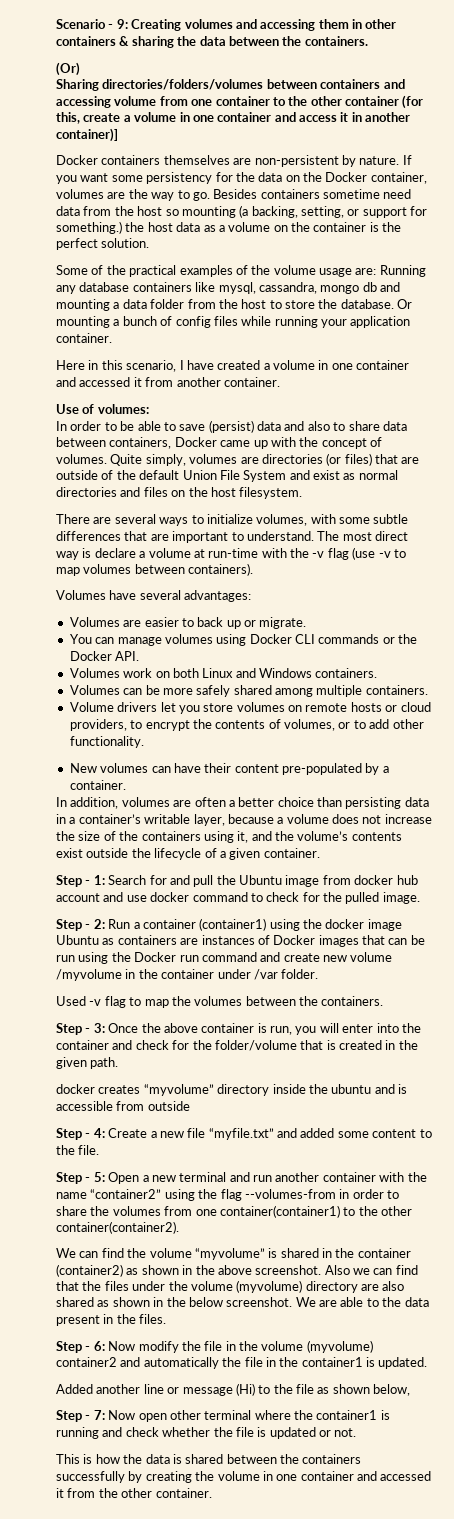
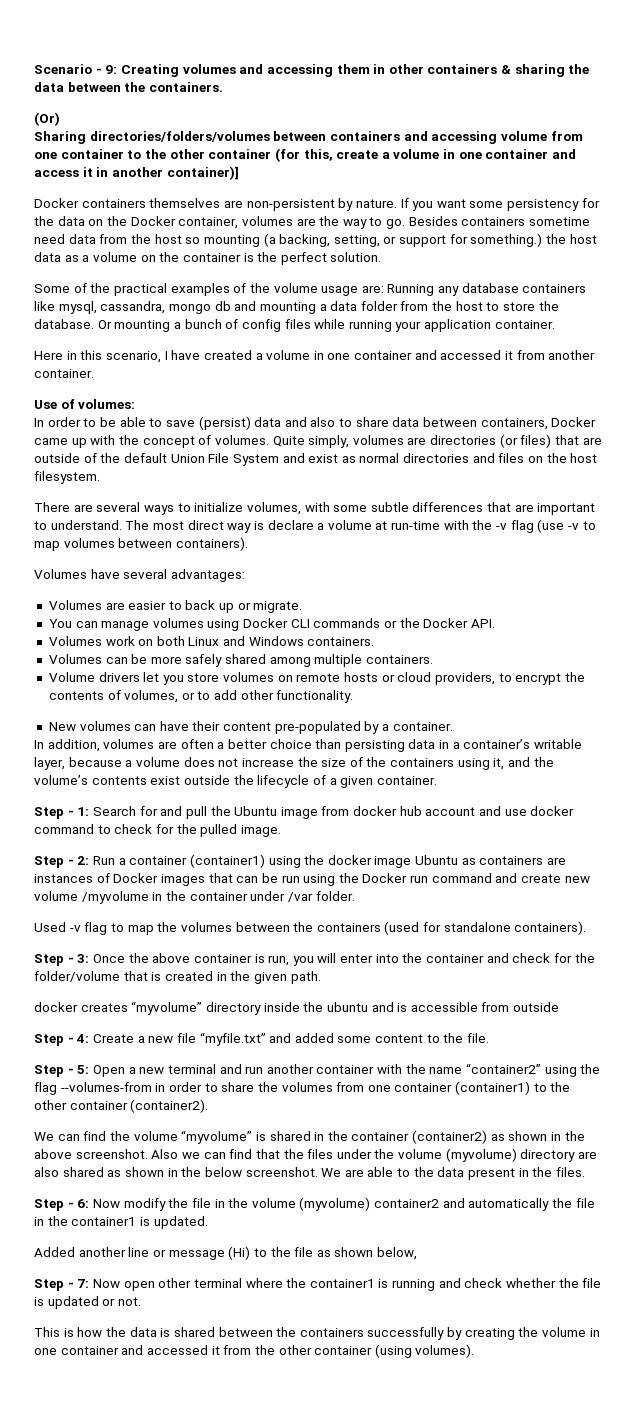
[321,996,384,1006] containers. -> [316,921,587,935] containers (used for standalone containers).
[219,1205,412,1218] [56,1221,179,1234] container(container1) to the other container(container2). -> [394,1081,571,1095] [34,1099,209,1113] container (container1) to the other container (container2).
[155,1488,212,1498] container. -> [314,1344,475,1358] container (using volumes).

